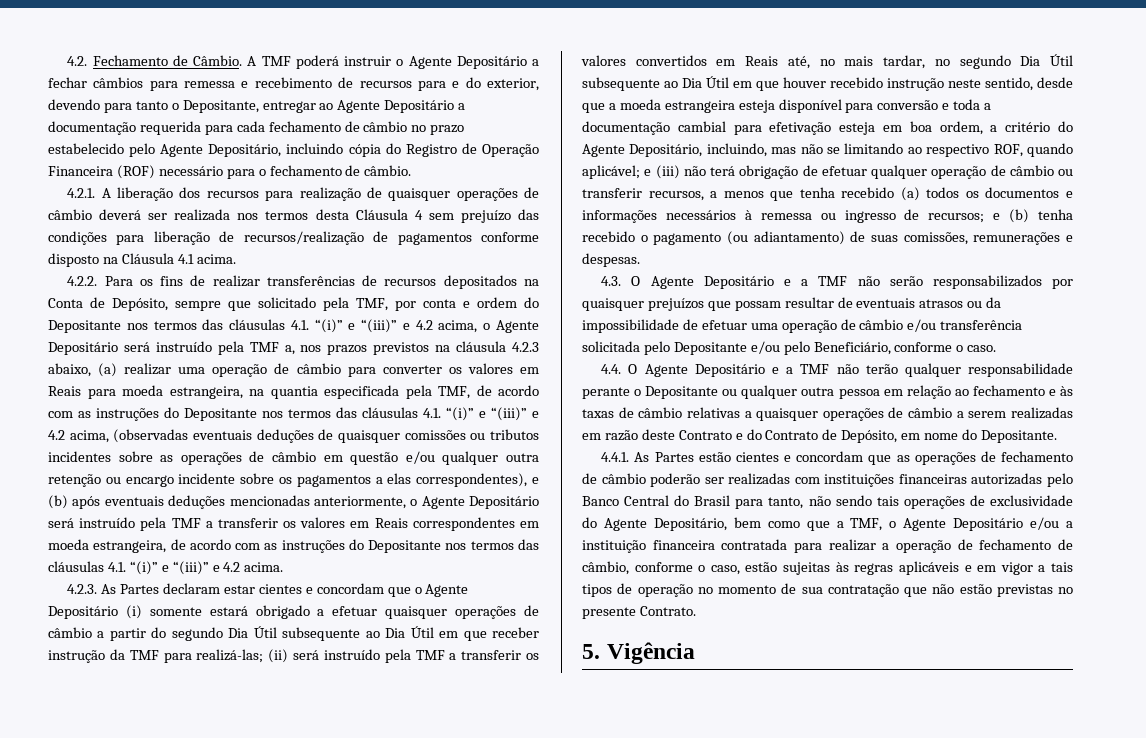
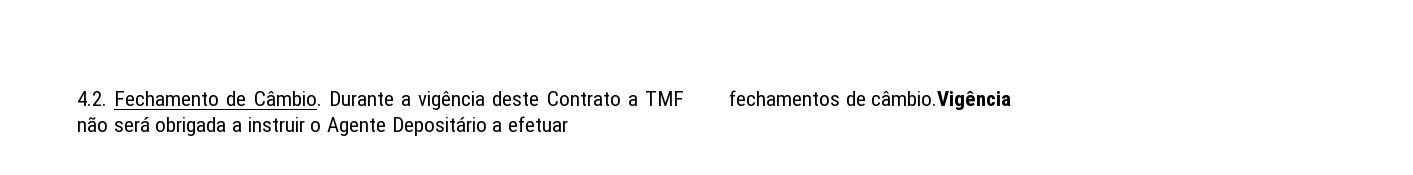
[247,55,339,69] A TMF poderá -> [328,91,684,110] [77,117,243,136] Durante a vigência deste Contrato a TMF não será obrigada a
[48,77,540,91] [48,99,466,113] [48,121,465,135] [48,143,539,157] [48,165,412,179] [67,187,539,201] [48,209,539,223] [48,231,539,245] [48,253,236,267] [67,275,539,289] [48,297,539,311] [48,319,539,333] [48,341,540,355] [48,363,539,377] [48,385,539,399] [48,407,539,421] [48,429,539,443] [48,451,540,465] [48,473,540,487] [48,495,539,509] [48,517,539,531] [48,539,539,553] [48,561,284,575] [67,583,469,597] [48,605,540,619] [48,626,539,641] [48,649,539,663] [581,54,1073,69] [582,76,1073,91] [582,99,992,113] [582,121,1073,135] [582,143,1073,157] [582,165,1073,179] [582,187,1073,201] [582,209,1073,223] [582,231,1073,245] [582,253,640,267] [601,275,1073,289] [582,297,1002,311] [582,319,1023,333] [582,341,997,355] [601,363,1073,377] [582,385,1073,399] [582,407,1073,421] [582,429,1057,443] [601,451,1073,465] [582,473,1073,487] [582,495,1073,509] [582,517,1073,531] [582,539,1073,553] [582,561,1074,575] [582,583,1073,597] [582,606,696,619] [582,642,696,664] fechar câmbios para remessa e recebimento de recursos para e do exterior, devendo para tanto o Depositante, entregar ao Agente Depositário a documentação requerida para cada fechamento de câmbio no prazo estabelecido pelo Agente Depositário, incluindo cópia do Registro de Operação Financeira (ROF) necessário para o fechamento de câmbio. // 4.2.1. A liberação dos recursos para realização de quaisquer operações de câmbio deverá ser realizada nos termos desta Cláusula 4 sem prejuízo das condições para liberação de recursos/realização de pagamentos conforme disposto na Cláusula 4.1 acima. // 4.2.2. Para os fins de realizar transferências de recursos depositados na Conta de Depósito, sempre que solicitado pela TMF, por conta e ordem do Depositante nos termos das cláusulas 4.1. “(i)” e “(iii)” e 4.2 acima, o Agente Depositário será instruído pela TMF a, nos prazos previstos na cláusula 4.2.3 abaixo, (a) realizar uma operação de câmbio para converter os valores em Reais para moeda estrangeira, na quantia especificada pela TMF, de acordo com as instruções do Depositante nos termos das cláusulas 4.1. “(i)” e “(iii)” e 4.2 acima, (observadas eventuais deduções de quaisquer comissões ou tributos incidentes sobre as operações de câmbio em questão e/ou qualquer outra retenção ou encargo incidente sobre os pagamentos a elas correspondentes), e (b) após eventuais deduções mencionadas anteriormente, o Agente Depositário será instruído pela TMF a transferir os valores em Reais correspondentes em moeda estrangeira, de acordo com as instruções do Depositante nos termos das cláusulas 4.1. “(i)” e “(iii)” e 4.2 acima. // 4.2.3. As Partes declaram estar cientes e concordam que o Agente Depositário (i) somente estará obrigado a efetuar quaisquer operações de câmbio a partir do segundo Dia Útil subsequente ao Dia Útil em que receber instrução da TMF para realizá-las; (ii) será instruído pela TMF a transferir os valores convertidos em Reais até, no mais tardar, no segundo Dia Útil subsequente ao Dia Útil em que houver recebido instrução neste sentido, desde que a moeda estrangeira esteja disponível para conversão e toda a documentação cambial para efetivação esteja em boa ordem, a critério do Agente Depositário, incluindo, mas não se limitando ao respectivo ROF, quando aplicável; e (iii) não terá obrigação de efetuar qualquer operação de câmbio ou transferir recursos, a menos que tenha recebido (a) todos os documentos e informações necessários à remessa ou ingresso de recursos; e (b) tenha recebido o pagamento (ou adiantamento) de suas comissões, remunerações e despesas. // 4.3. O Agente Depositário e a TMF não serão responsabilizados por quaisquer prejuízos que possam resultar de eventuais atrasos ou da impossibilidade de efetuar uma operação de câmbio e/ou transferência solicitada pelo Depositante e/ou pelo Beneficiário, conforme o caso. // 4.4. O Agente Depositário e a TMF não terão qualquer responsabilidade perante o Depositante ou qualquer outra pessoa em relação ao fechamento e às taxas de câmbio relativas a quaisquer operações de câmbio a serem realizadas em razão deste Contrato e do Contrato de Depósito, em nome do Depositante. // 4.4.1. As Partes estão cientes e concordam que as operações de fechamento de câmbio poderão ser realizadas com instituições financeiras autorizadas pelo Banco Central do Brasil para tanto, não sendo tais operações de exclusividade do Agente Depositário, bem como que a TMF, o Agente Depositário e/ou a instituição financeira contratada para realizar a operação de fechamento de câmbio, conforme o caso, estão sujeitas às regras aplicáveis e em vigor a tais tipos de operação no momento de sua contratação que não estão previstas no presente Contrato. // 5. Vigência -> [508,116,569,132] [729,90,1012,110] efetuar fechamentos de câmbio.Vigência

